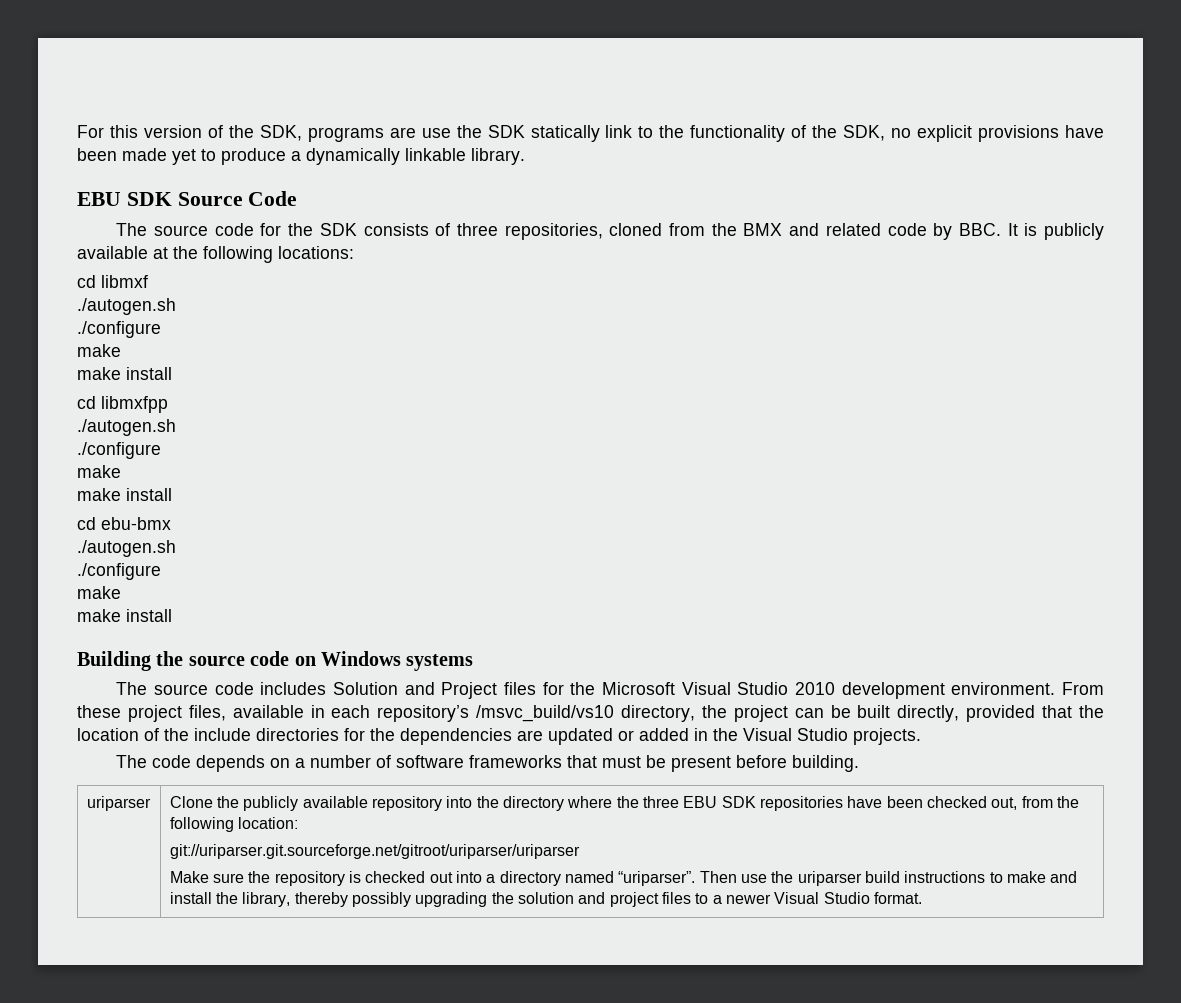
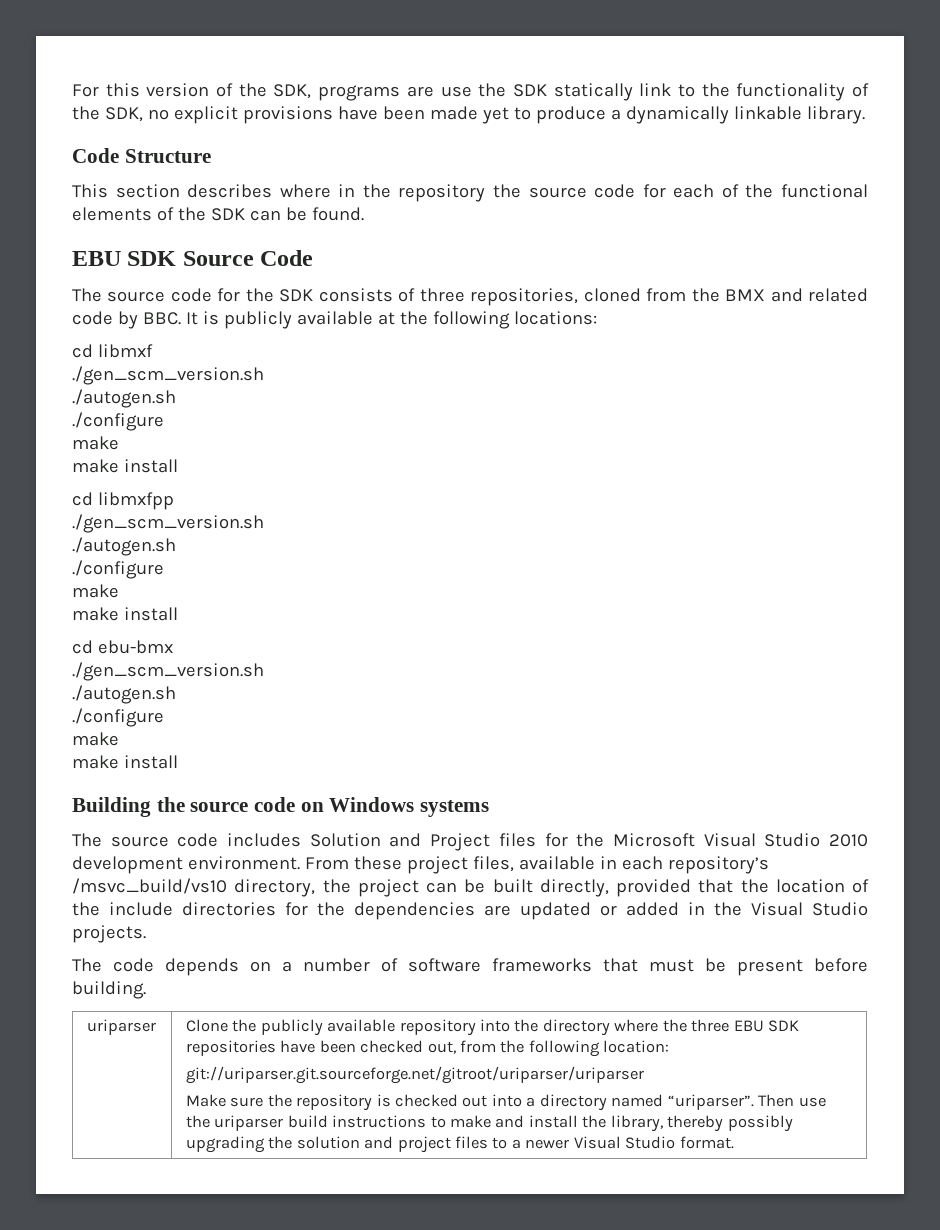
(525, 156) none -> [72,148,211,163] [72,184,868,202] [72,207,364,221] // Code Structure // This section describes where in the repository the source code for each of the functional elements of the SDK can be found.
(148, 281) none -> [72,366,264,385] // ./gen_scm_version.sh
(168, 404) none -> [72,514,264,533] // ./gen_scm_version.sh
(171, 523) none -> [72,662,264,681] // ./gen_scm_version.sh

